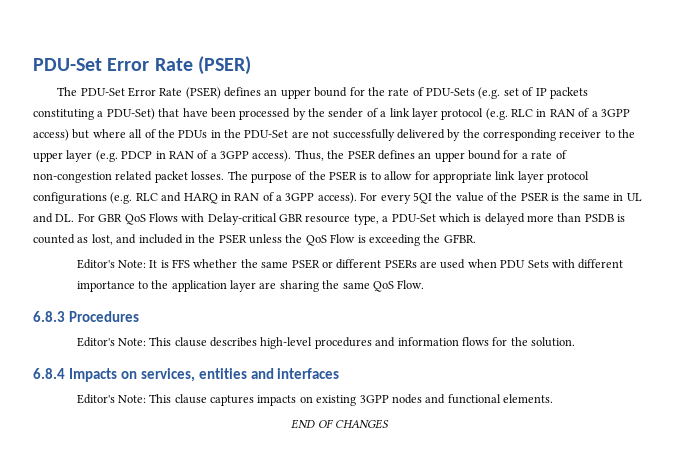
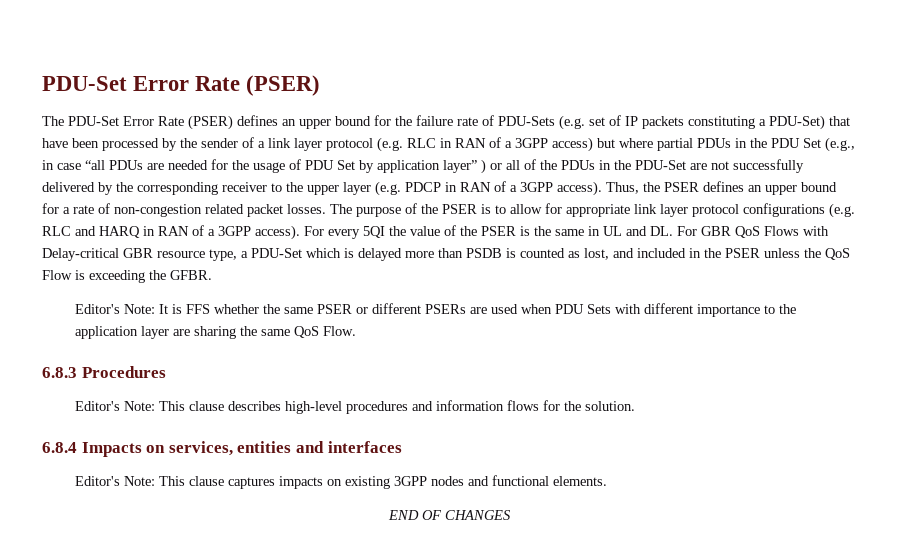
(385, 91) none -> [416,115,453,126] failure
(126, 133) none -> [657,137,855,152] [42,159,502,174] partial PDUs in the PDU Set (e.g., in case “all PDUs are needed for the usage of PDU Set by application layer” ) or

